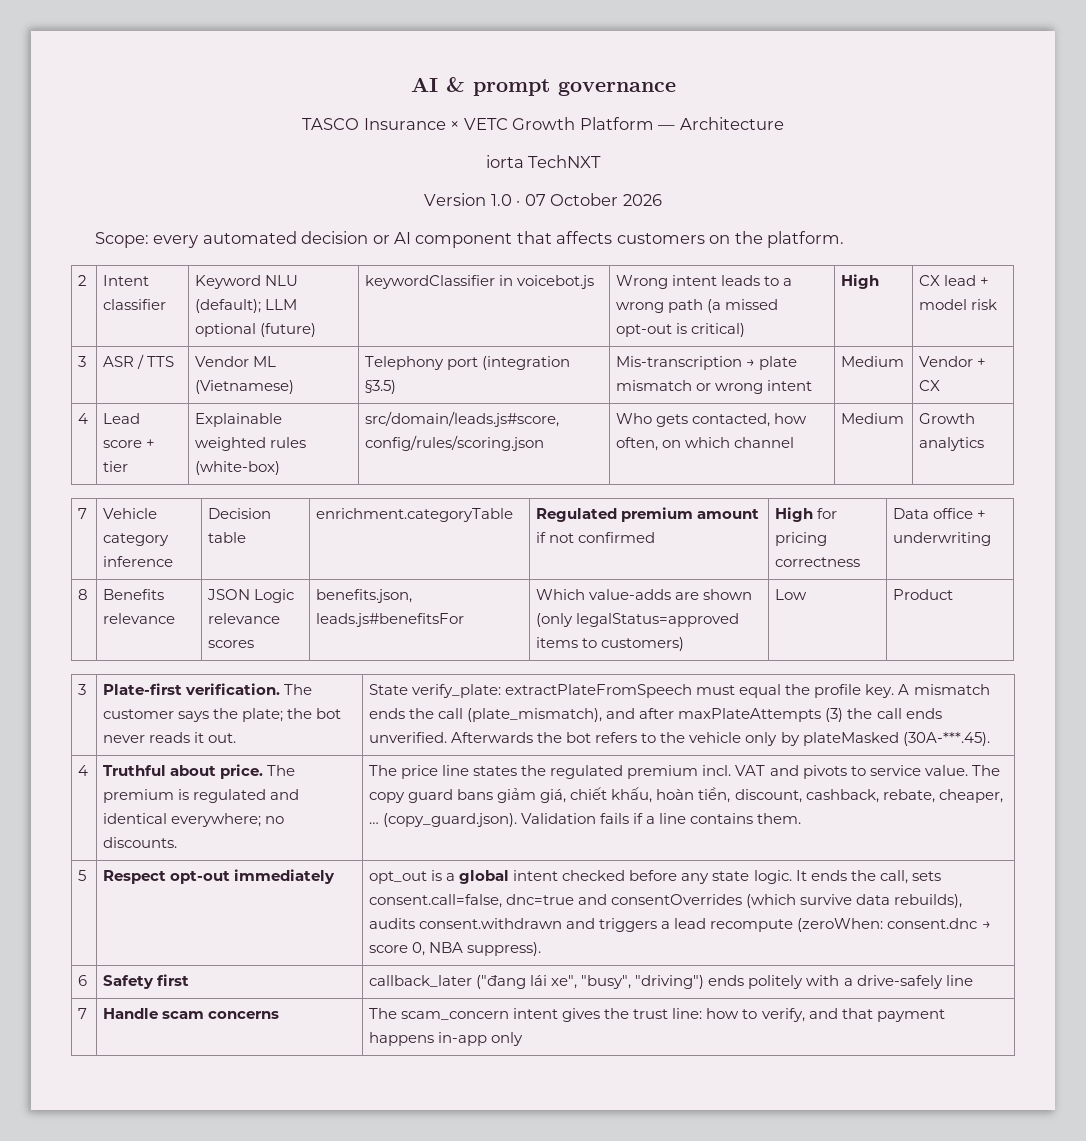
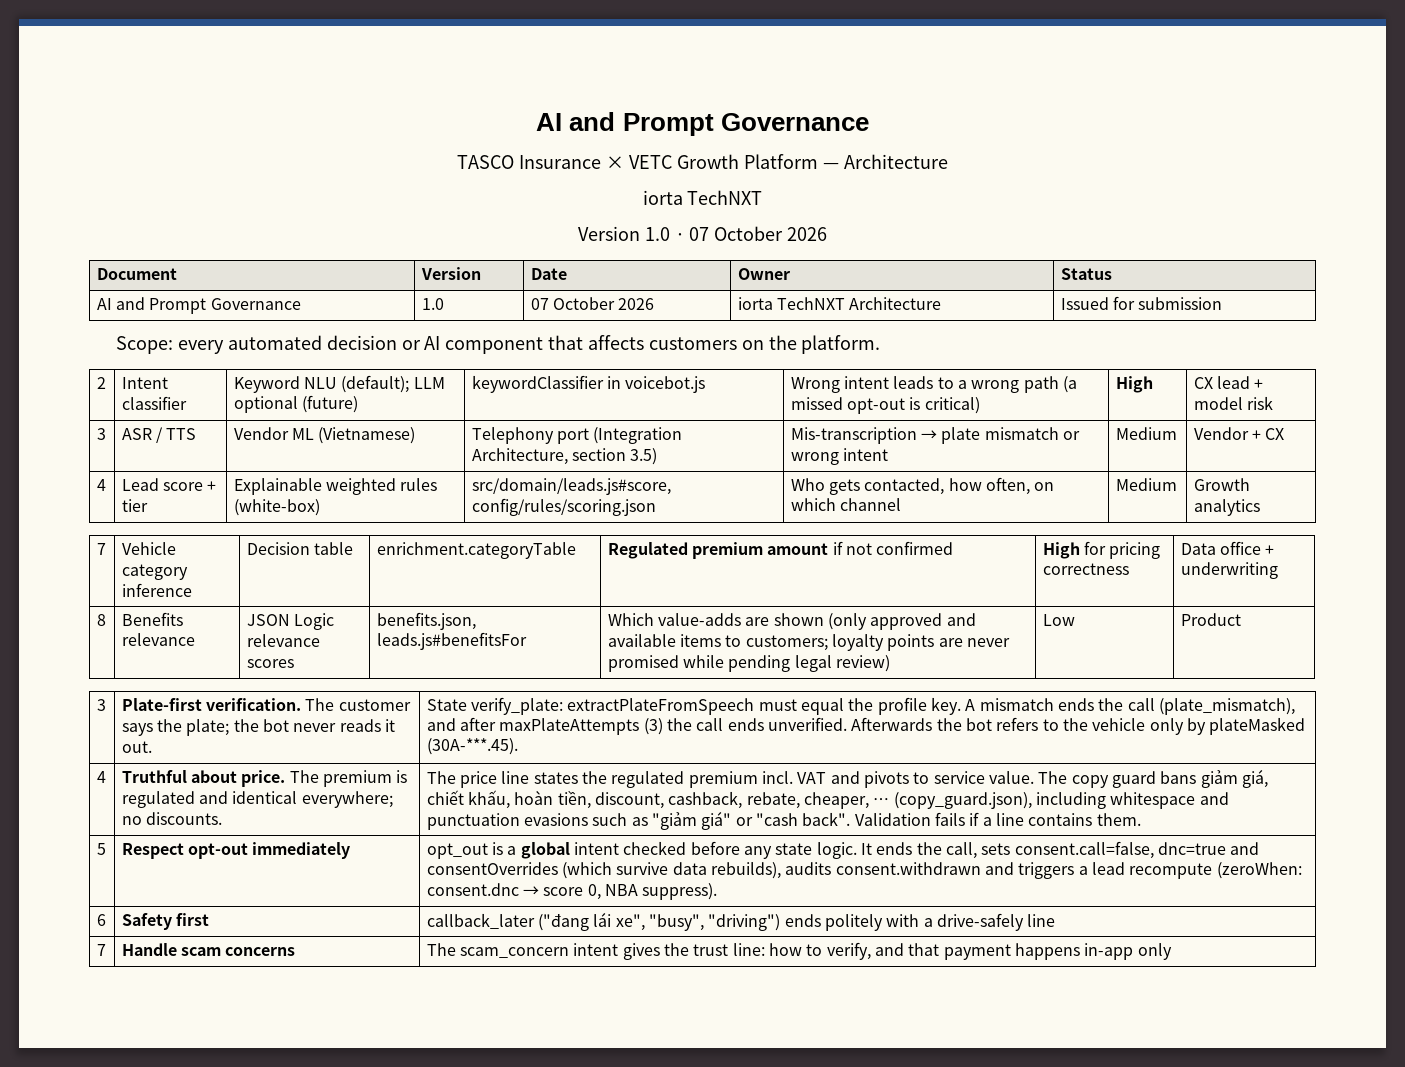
[410,77,676,96] AI & prompt governance -> [536,112,869,136] AI and Prompt Governance
(662, 200) none -> [96,268,177,280] [420,267,481,280] [530,268,567,280] [737,268,790,280] [1060,268,1112,280] [96,297,301,314] [421,298,444,310] [530,297,655,310] [737,297,942,310] [1060,296,1223,310] // Document | Version | Date | Owner | Status // AI and Prompt Governance | 1.0 | 07 October 2026 | iorta TechNXT Architecture | Issued for submission
[482,356,571,370] [365,380,397,394] (integration §3.5) -> [593,427,683,444] [471,448,658,465] (Integration Architecture, section 3.5)
[576,613,740,627] [536,637,685,651] legalStatus=approved items to customers) -> [870,613,976,630] [607,634,1011,651] [607,655,891,672] approved and available items to customers; loyalty points are never promised while pending legal review)
[383,813,518,827] (copy_guard.json). -> [893,792,1229,809] [426,811,851,830] (copy_guard.json), including whitespace and punctuation evasions such as "giảm giá" or "cash back".

